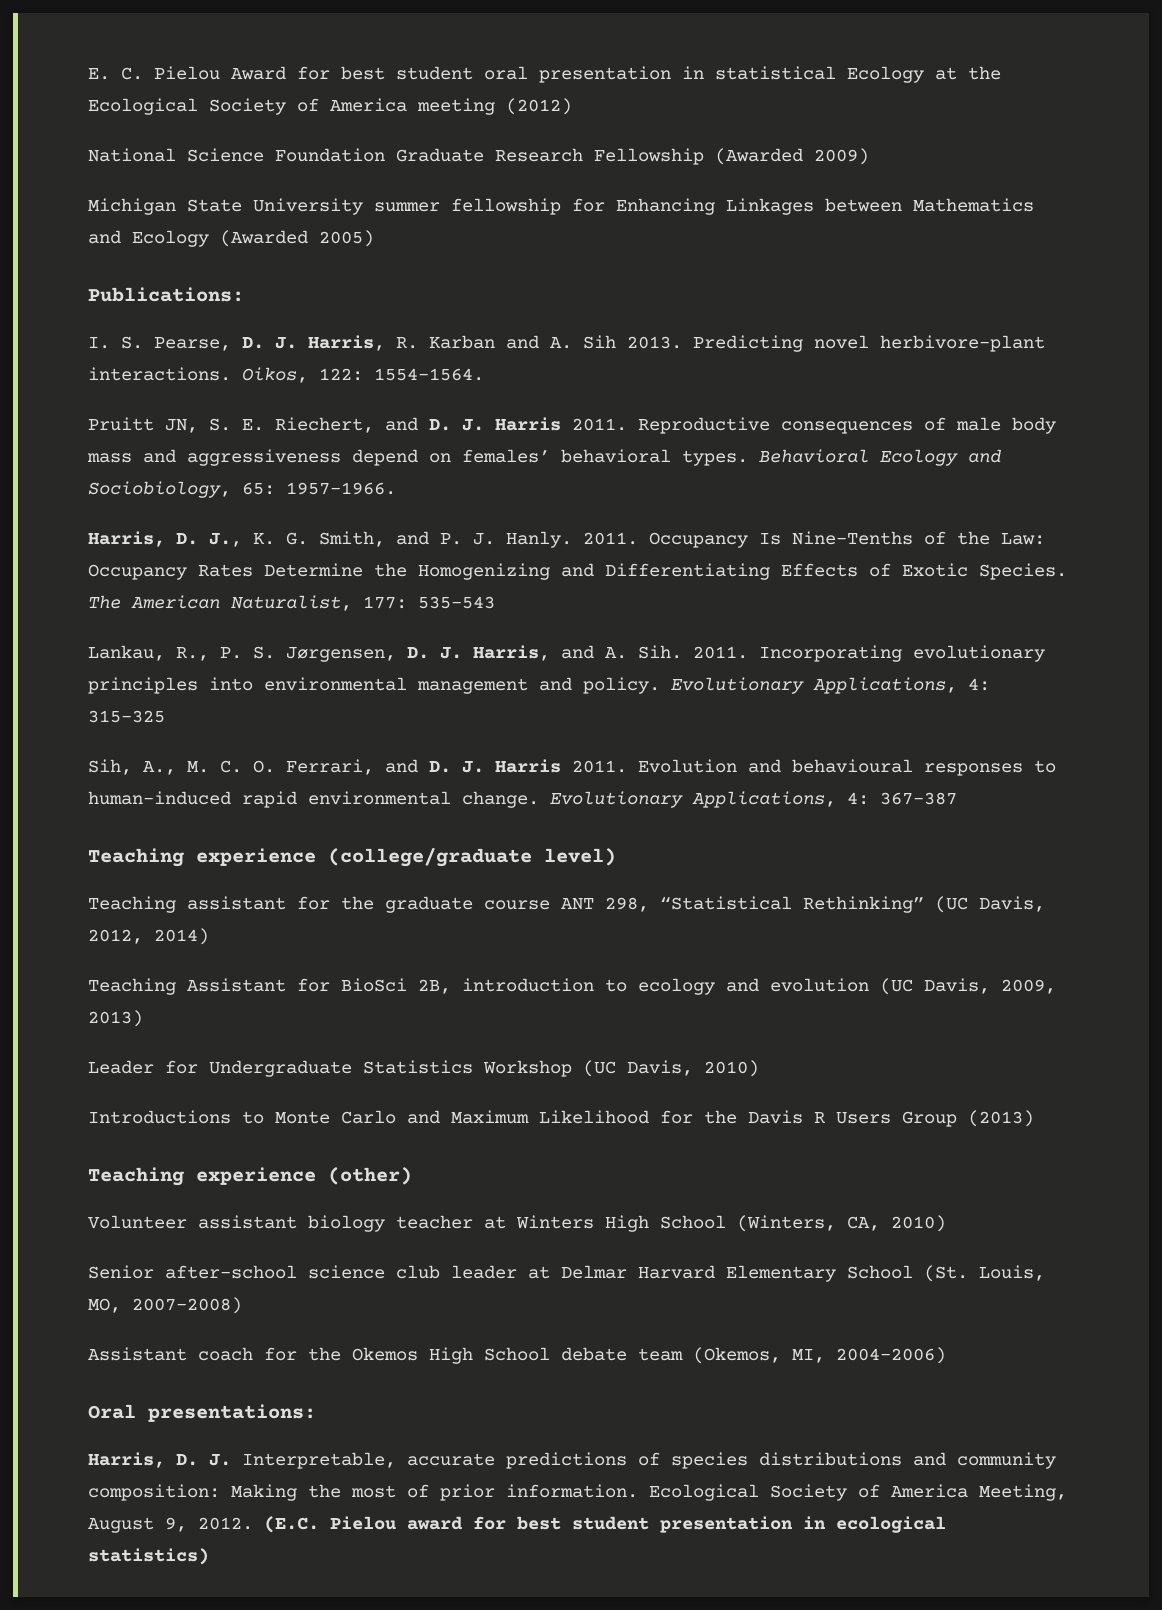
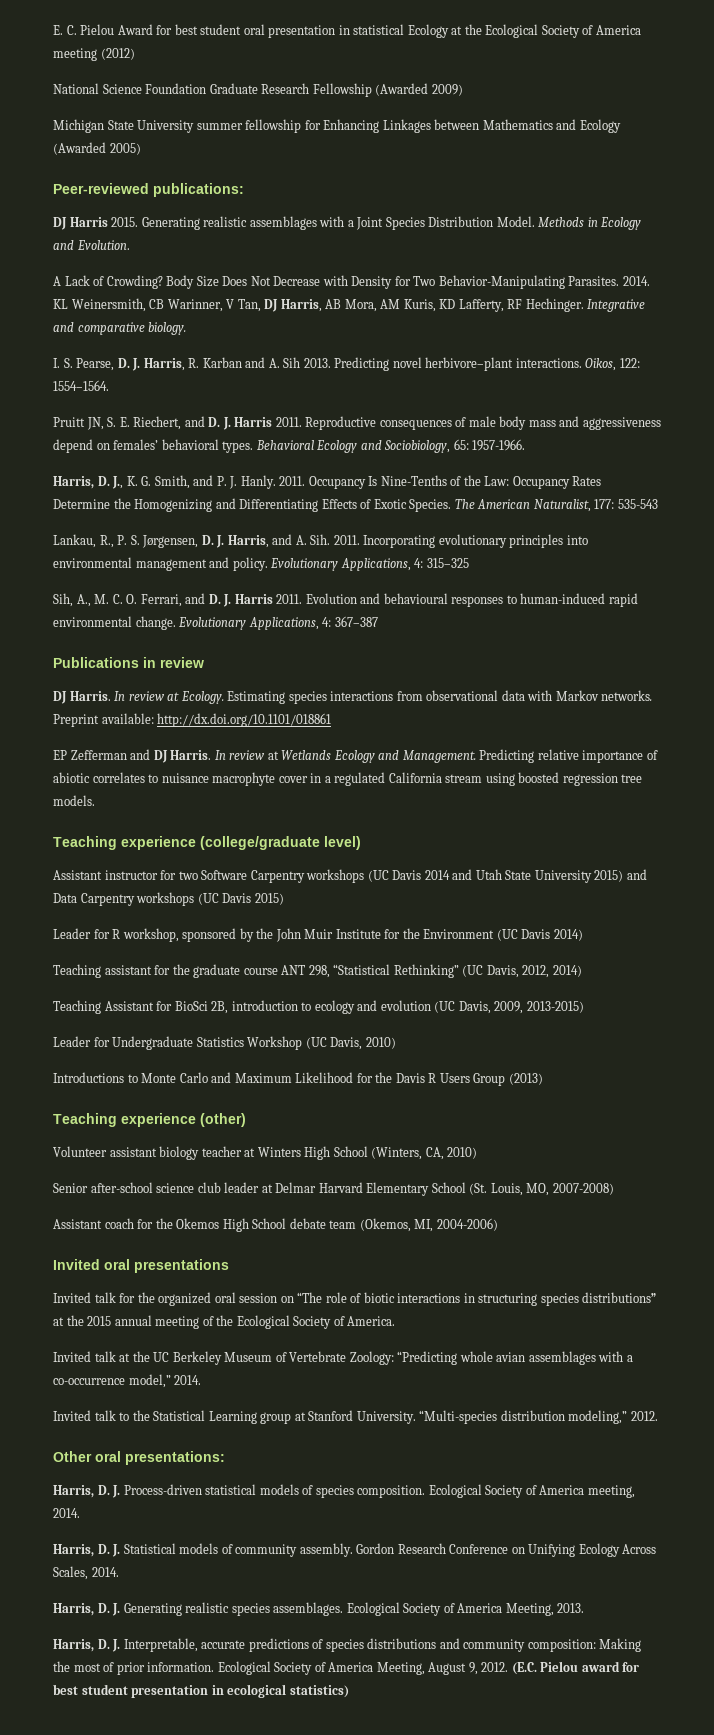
[88,287,244,302] Publications: -> [53,183,244,197] [53,216,642,230] [53,240,130,250] [53,275,650,289] [53,298,646,312] [53,322,187,335] Peer-reviewed publications: // DJ Harris 2015. Generating realistic assemblages with a Joint Species Distribution Model. Methods in Ecology and Evolution. // A Lack of Crowding? Body Size Does Not Decrease with Density for Two Behavior-Manipulating Parasites. 2014. KL Weinersmith, CB Warinner, V Tan, DJ Harris, AB Mora, AM Kuris, KD Lafferty, RF Hechinger. Integrative and comparative biology.
[88,848,616,867] Teaching experience (college/graduate level) -> [53,657,204,668] [53,690,653,704] [53,713,332,727] [53,749,658,763] [53,772,643,786] [53,795,95,806] [53,836,361,850] [53,869,647,883] [53,892,284,906] [53,928,583,942] Publications in review // DJ Harris. In review at Ecology. Estimating species interactions from observational data with Markov networks. Preprint available: http://dx.doi.org/10.1101/018861 // EP Zefferman and DJ Harris. In review at Wetlands Ecology and Management. Predicting relative importance of abiotic correlates to nuisance macrophyte cover in a regulated California stream using boosted regression tree models. // Teaching experience (college/graduate level) // Assistant instructor for two Software Carpentry workshops (UC Davis 2014 and Utah State University 2015) and Data Carpentry workshops (UC Davis 2015) // Leader for R workshop, sponsored by the John Muir Institute for the Environment (UC Davis 2014)
[88,1010,143,1027] 2013) -> [526,1001,584,1013] 2013-2015)
[88,1404,316,1422] Oral presentations: -> [53,1259,229,1273] [53,1292,657,1306] [53,1315,396,1329] [53,1351,633,1365] [53,1374,202,1388] [53,1410,658,1424] [53,1451,225,1465] [53,1484,635,1498] [53,1508,80,1518] [53,1543,657,1557] [53,1566,119,1580] [53,1602,585,1616] Invited oral presentations // Invited talk for the organized oral session on “The role of biotic interactions in structuring species distributions” at the 2015 annual meeting of the Ecological Society of America. // Invited talk at the UC Berkeley Museum of Vertebrate Zoology: “Predicting whole avian assemblages with a co-occurrence model,” 2014. // Invited talk to the Statistical Learning group at Stanford University. “Multi-species distribution modeling,” 2012. // Other oral presentations: // Harris, D. J. Process-driven statistical models of species composition. Ecological Society of America meeting, 2014. // Harris, D. J. Statistical models of community assembly. Gordon Research Conference on Unifying Ecology Across Scales, 2014. // Harris, D. J. Generating realistic species assemblages. Ecological Society of America Meeting, 2013.

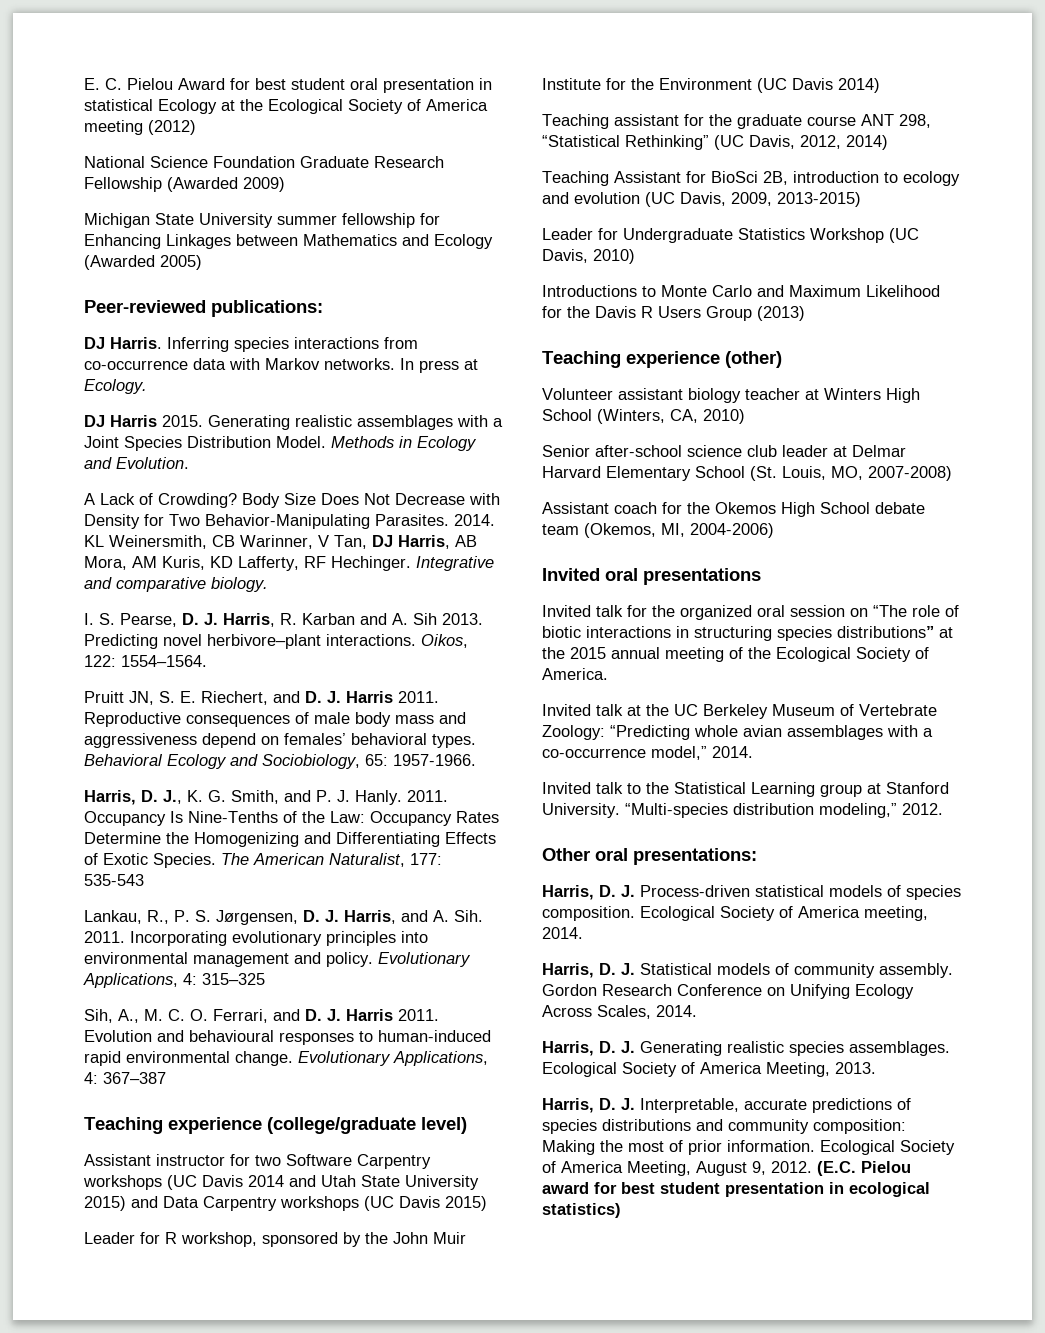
(244, 190) none -> [84,337,418,352] [84,358,478,373] [84,379,147,394] // DJ Harris. Inferring species interactions from co-occurrence data with Markov networks. In press at Ecology.
[53,657,204,668] [53,690,653,704] [53,713,332,727] [53,749,658,763] [53,772,643,786] [53,795,95,806] // Publications in review // DJ Harris. In review at Ecology. Estimating species interactions from observational data with Markov networks. Preprint available: http://dx.doi.org/10.1101/018861 // EP Zefferman and DJ Harris. In review at Wetlands Ecology and Management. Predicting relative importance of abiotic correlates to nuisance macrophyte cover in a regulated California stream using boosted regression tree models. -> (166, 1078) none

